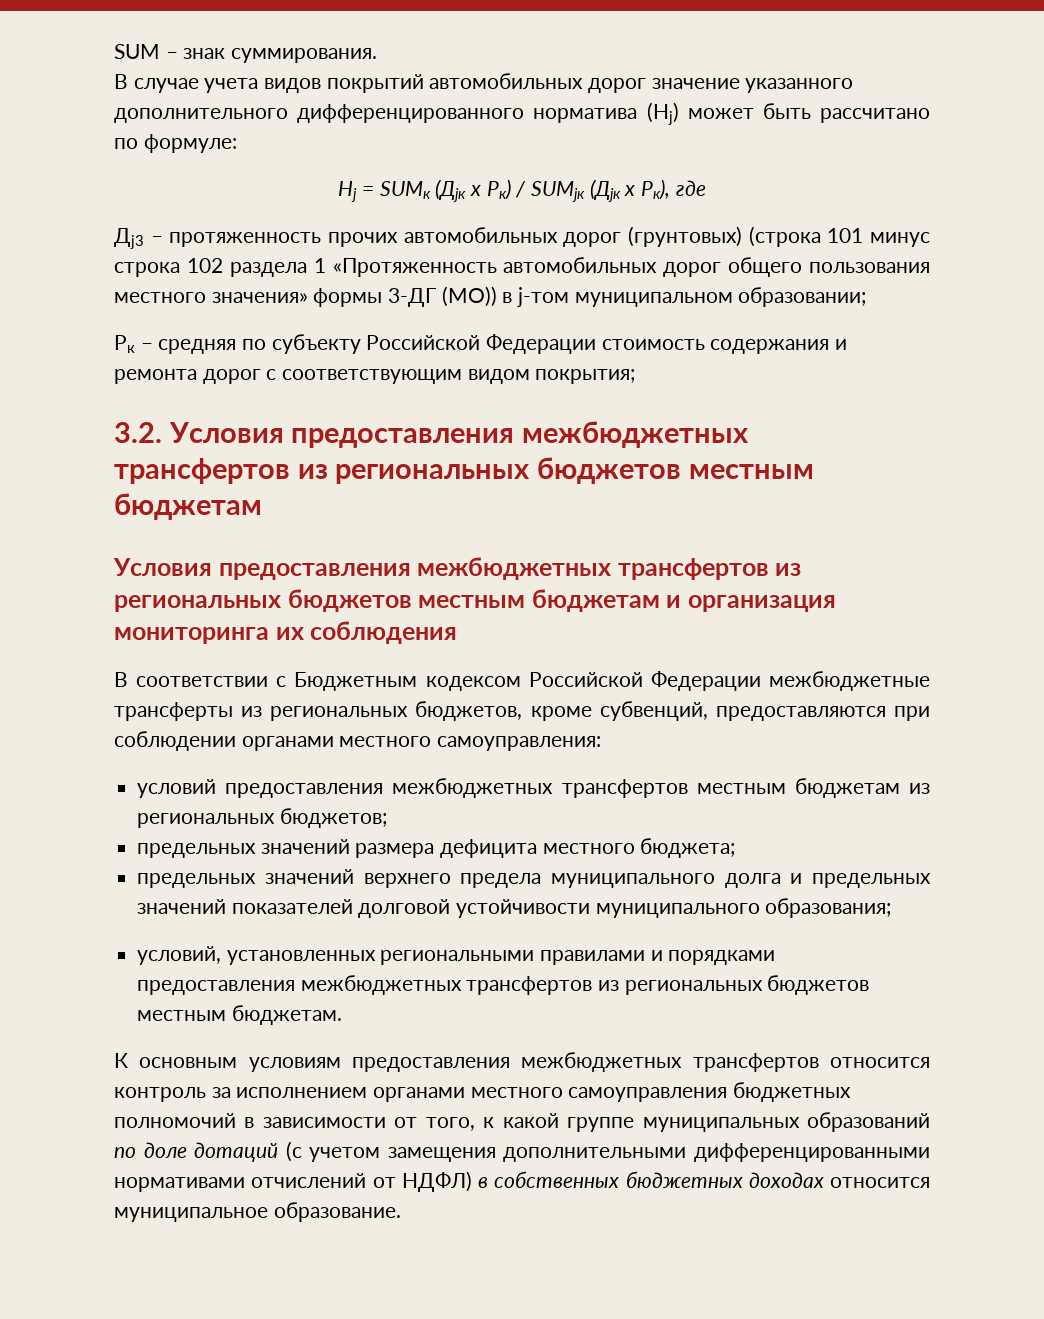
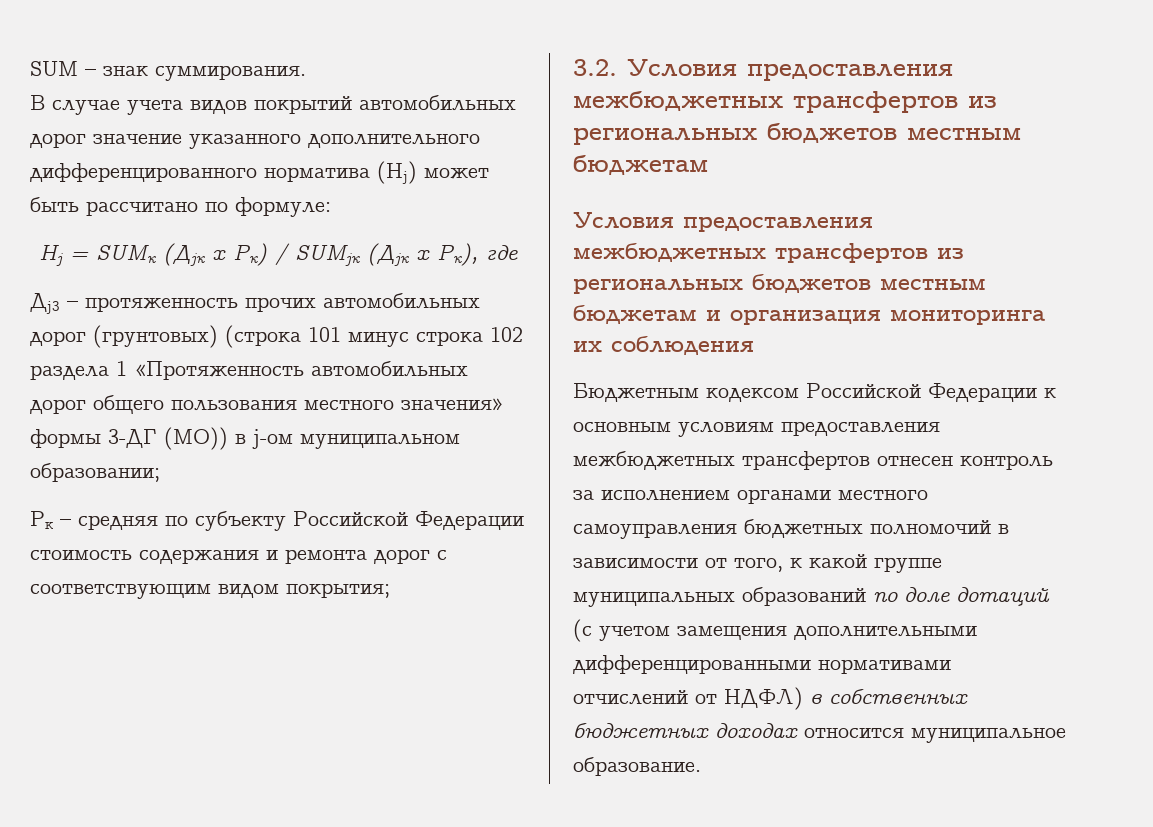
[517,287,570,307] j-том -> [252,429,293,449] j-ом
[114,672,287,687] В соответствии с -> (754, 345) none
[769,671,930,691] [114,701,930,721] [114,731,602,751] [137,778,930,798] [137,808,387,828] [137,838,736,858] [137,869,931,888] [137,898,892,918] [137,946,776,965] [137,975,870,995] [137,1005,342,1025] [114,1053,128,1068] межбюджетные трансферты из региональных бюджетов, кроме субвенций, предоставляются при соблюдении органами местного самоуправления: // условий предоставления межбюджетных трансфертов местным бюджетам из региональных бюджетов; // предельных значений размера дефицита местного бюджета; // предельных значений верхнего предела муниципального долга и предельных значений показателей долговой устойчивости муниципального образования; // условий, установленных региональными правилами и порядками предоставления межбюджетных трансфертов из региональных бюджетов местным бюджетам. // К -> [1044,388,1056,398] к
[830,1057,930,1068] относится -> [877,456,953,466] отнесен

